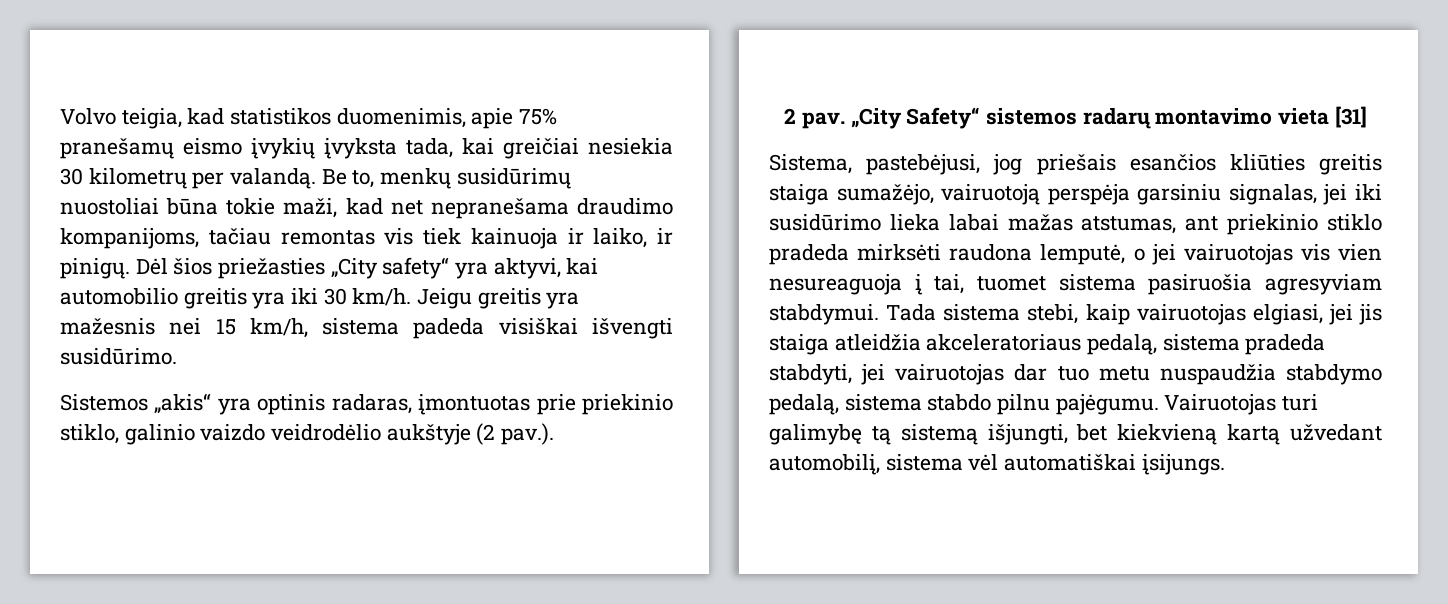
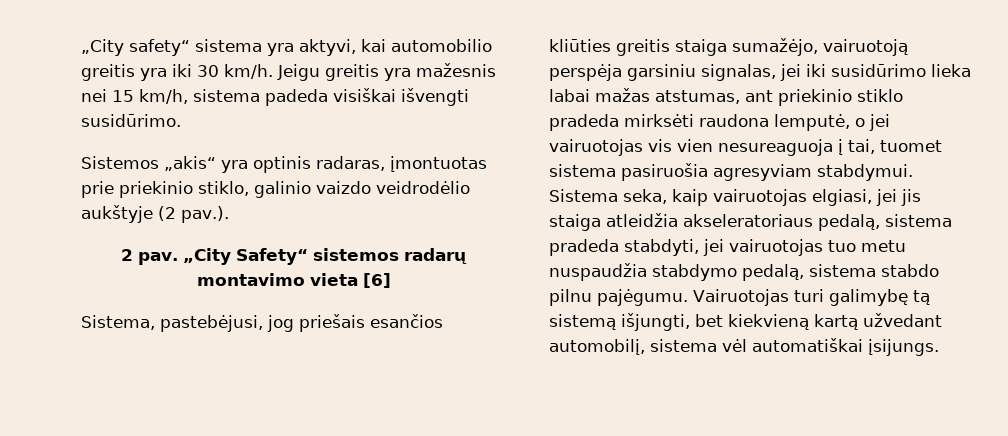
[60,108,558,129] [60,138,673,159] [60,168,571,189] [60,198,673,219] [60,228,673,249] [60,258,326,279] Volvo teigia, kad statistikos duomenimis, apie 75% pranešamų eismo įvykių įvyksta tada, kai greičiai nesiekia 30 kilometrų per valandą. Be to, menkų susidūrimų nuostoliai būna tokie maži, kad net nepranešama draudimo kompanijoms, tačiau remontas vis tiek kainuoja ir laiko, ir pinigų. Dėl šios priežasties -> (81, 47) none
(450, 268) none -> [194,39,262,52] sistema
[1334,106,1367,128] [31] -> [362,273,391,288] [6]
[886,304,1079,324] Tada sistema stebi, -> [549,189,667,204] Sistema seka,
[926,334,1082,351] akceleratoriaus -> [683,214,813,227] akseleratoriaus
[1014,364,1048,381] dar -> (823, 247) none

